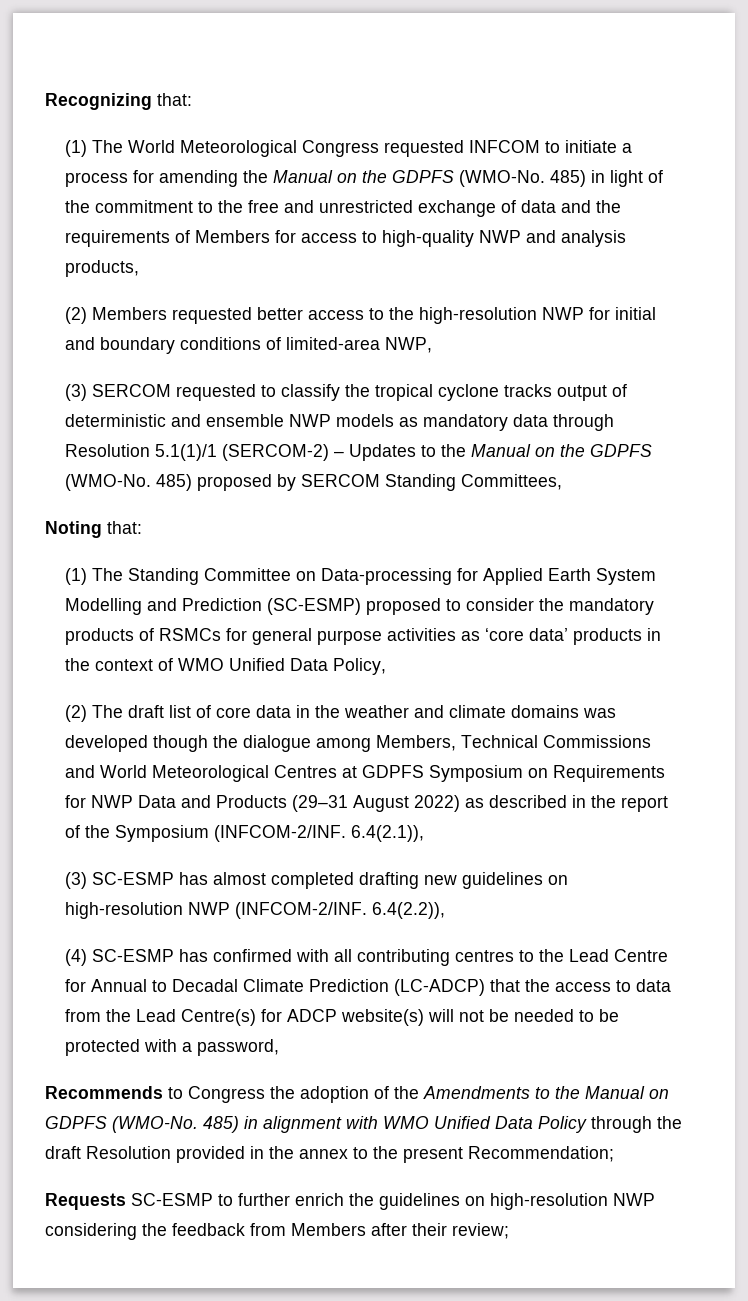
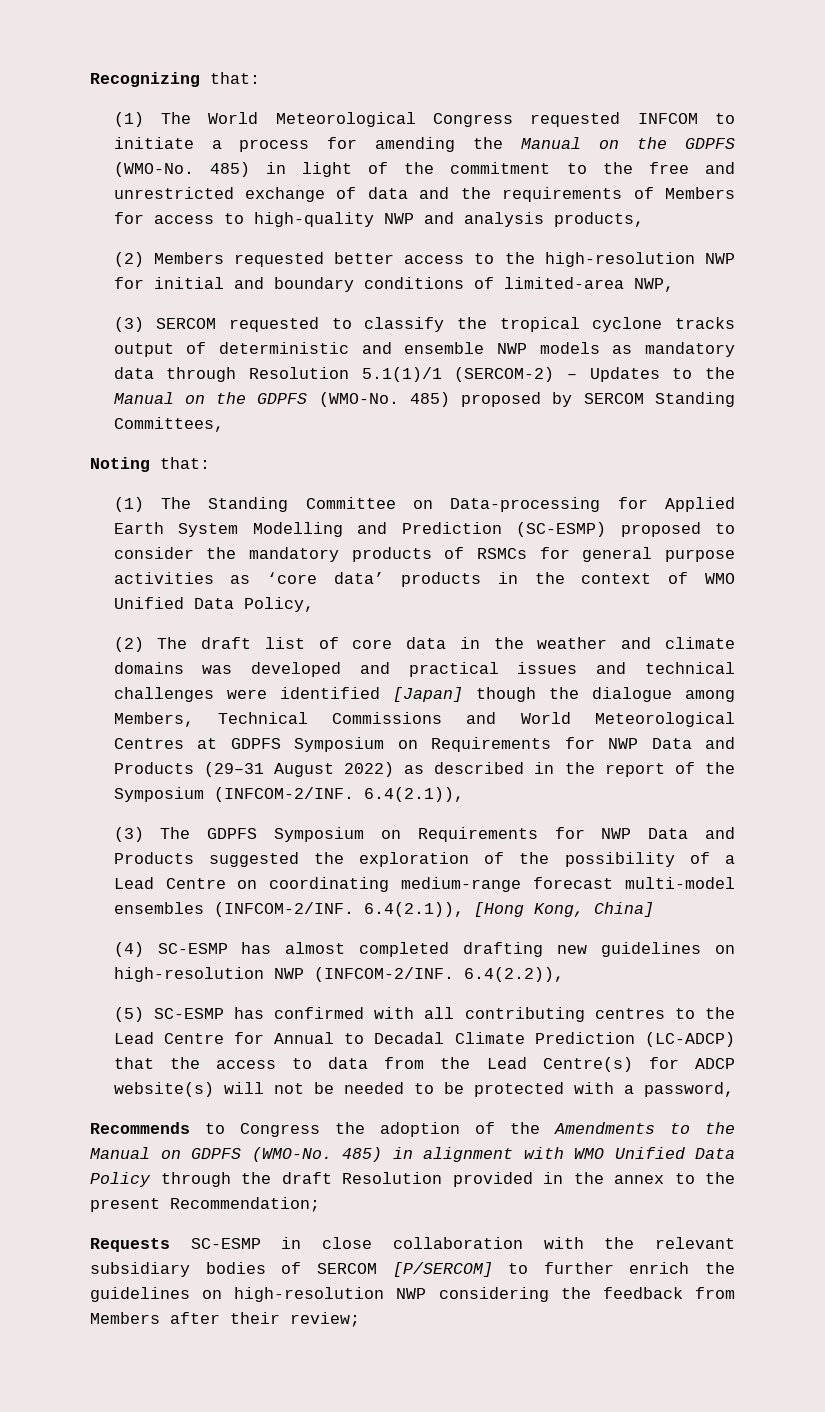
(148, 743) none -> [359,662,735,677] [113,687,463,702] and practical issues and technical challenges were identified [Japan]
(87, 880) none -> [160,827,735,842] [113,852,735,867] [113,877,735,892] [113,902,654,917] [113,942,144,957] The GDPFS Symposium on Requirements for NWP Data and Products suggested the exploration of the possibility of a Lead Centre on coordinating medium-range forecast multi-model ensembles (INFCOM-2/INF. 6.4(2.1)), [Hong Kong, China] // (4)
[64,949,87,966] (4) -> [113,1007,144,1022] (5)
(213, 1199) none -> [281,1237,735,1249] [90,1262,493,1277] in close collaboration with the relevant subsidiary bodies of SERCOM [P/SERCOM]

